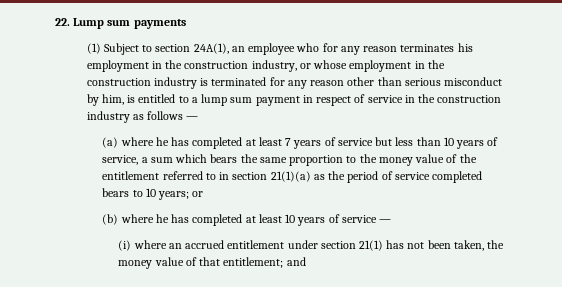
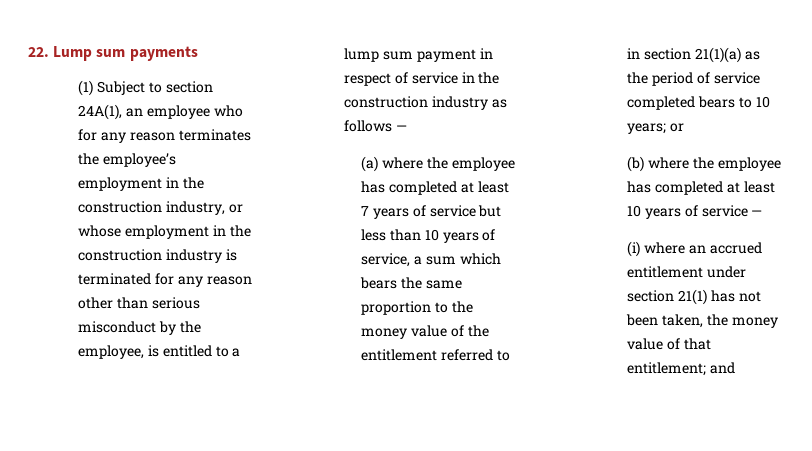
[457,43,473,52] his -> [78,153,177,167] the employee’s
[101,94,124,105] him, -> [179,321,201,333] [78,345,145,359] the employee,
[155,137,169,146] he -> [426,157,515,171] the employee
[155,214,169,223] he -> [692,157,781,171] the employee

